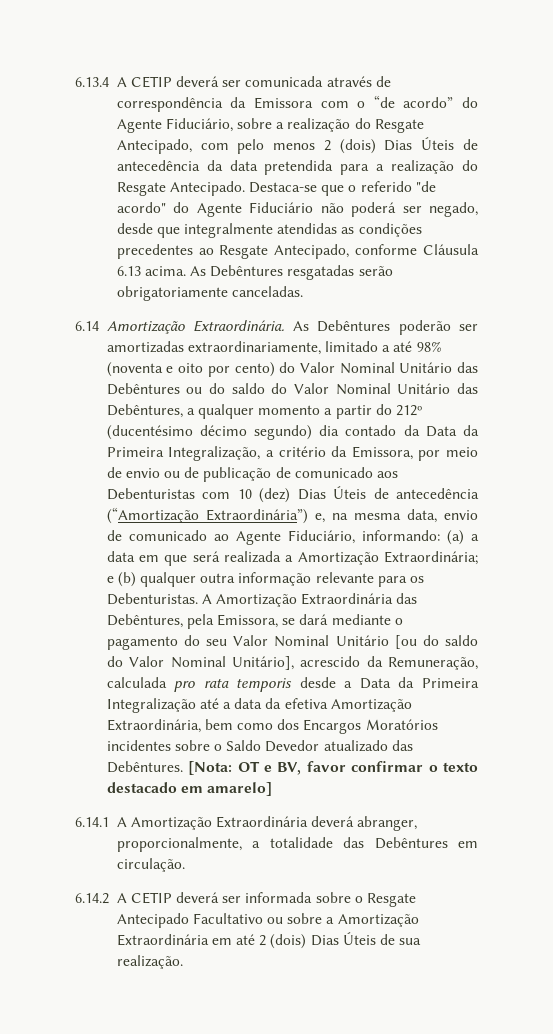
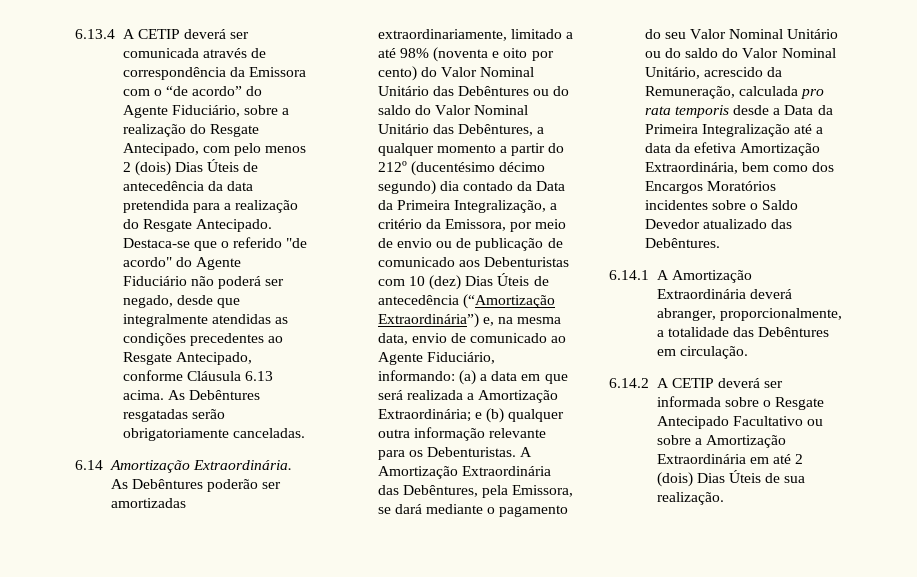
[394,635,478,649] [106,656,294,670] [ou do saldo do Valor Nominal Unitário], -> [644,48,836,58] [644,67,700,79] ou do saldo do Valor Nominal Unitário,
[188,761,478,775] [106,782,273,796] [Nota: OT e BV, favor confirmar o texto destacado em amarelo] -> (720, 243) none

